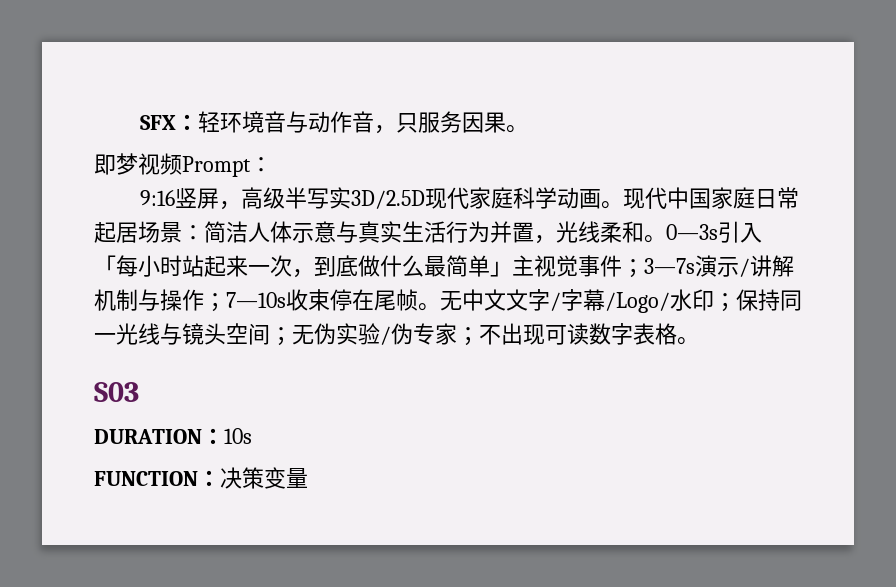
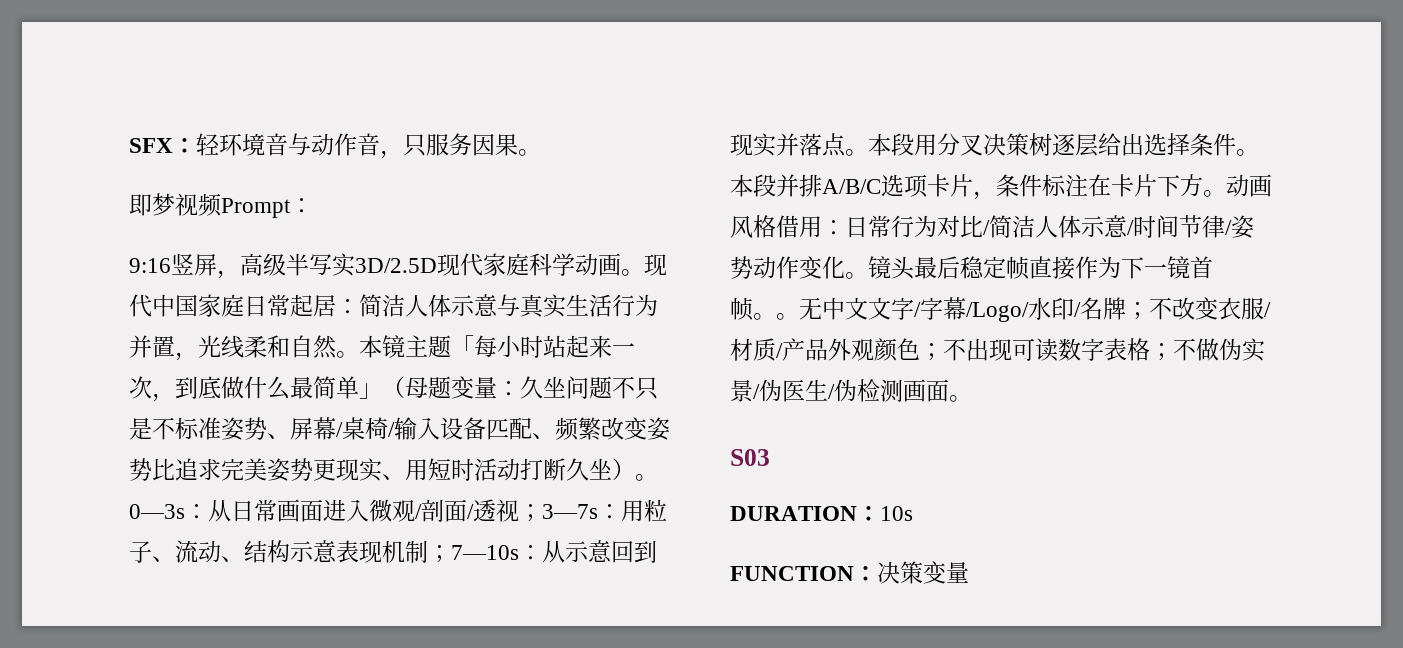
[138,221,182,243] 场景 -> (336, 306) none
[644,221,762,243] 。0—3s引入 -> [290,335,451,359] 自然。本镜主题
[512,255,794,278] [94,289,418,312] 主视觉事件；3—7s演示/讲解机制与操作；7—10s收束停在尾帧 -> [382,376,658,400] [129,417,670,441] [129,458,658,482] [129,499,667,522] [129,540,657,563] [730,133,1259,157] [730,174,1272,200] [730,215,1254,239] [730,256,1213,280] [730,297,776,321] （母题变量：久坐问题不只是不标准姿势、屏幕/桌椅/输入设备匹配、频繁改变姿势比追求完美姿势更现实、用短时活动打断久坐）。0—3s：从日常画面进入微观/剖面/透视；3—7s：用粒子、流动、结构示意表现机制；7—10s：从示意回到现实并落点。本段用分叉决策树逐层给出选择条件。本段并排A/B/C选项卡片，条件标注在卡片下方。动画风格借用：日常行为对比/简洁人体示意/时间节律/姿势动作变化。镜头最后稳定帧直接作为下一镜首帧。
[714,289,802,312] [94,323,457,346] ；保持同一光线与镜头空间；无伪实验/伪专家 -> [1074,297,1271,320] [730,338,920,362] /名牌；不改变衣服/材质/产品外观颜色
(677, 334) none -> [1150,338,1265,362] [730,379,949,402] ；不做伪实景/伪医生/伪检测画面

